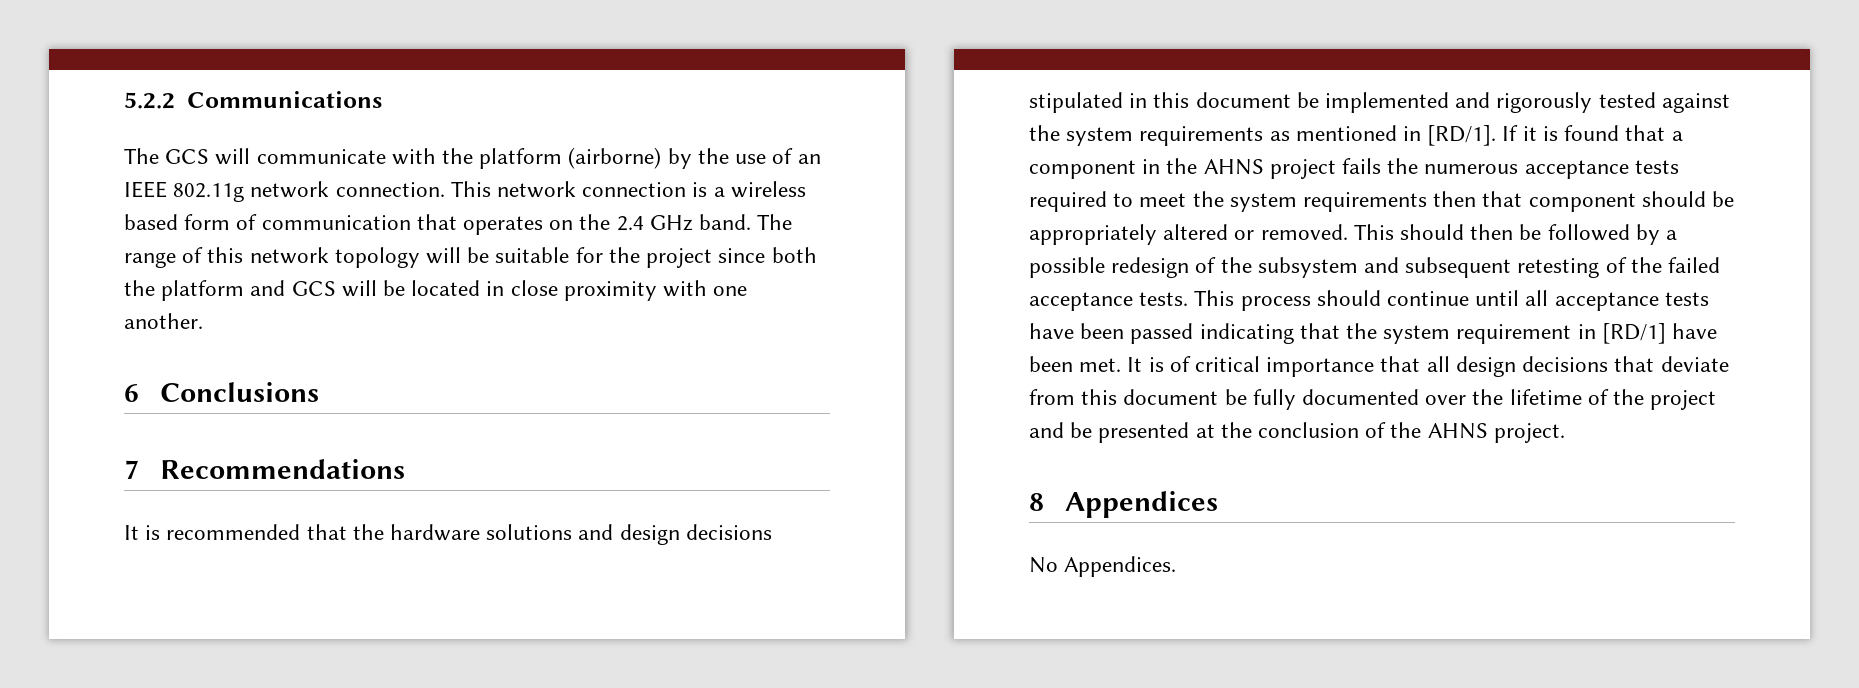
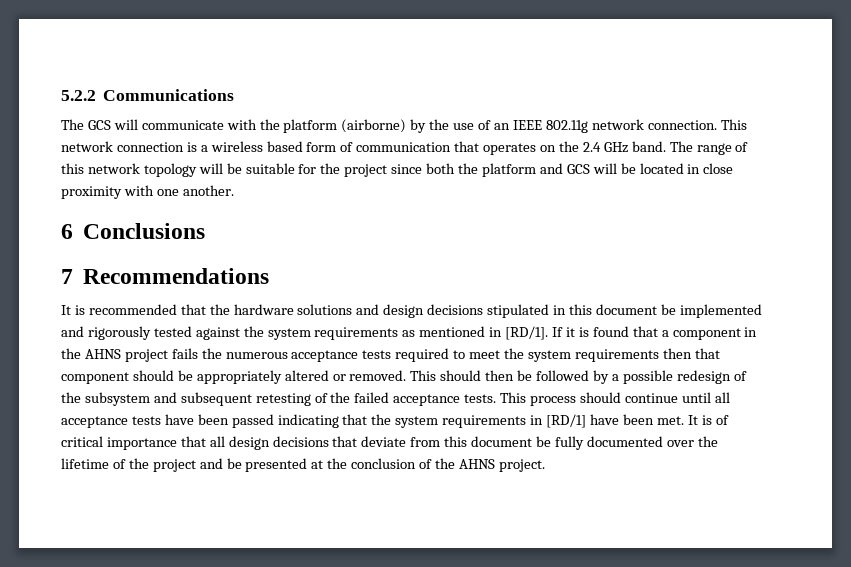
[1456,324,1572,344] requirement -> [442,415,527,428] requirements
[1029,491,1219,518] [1029,556,1177,577] // 8 Appendices // No Appendices. -> (545, 465) none

